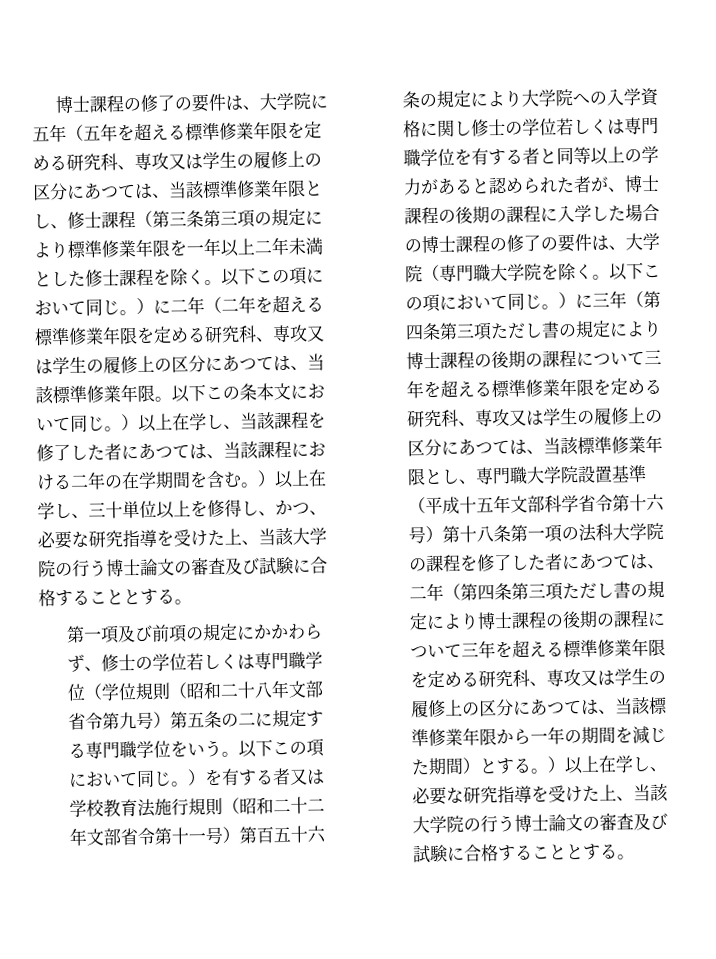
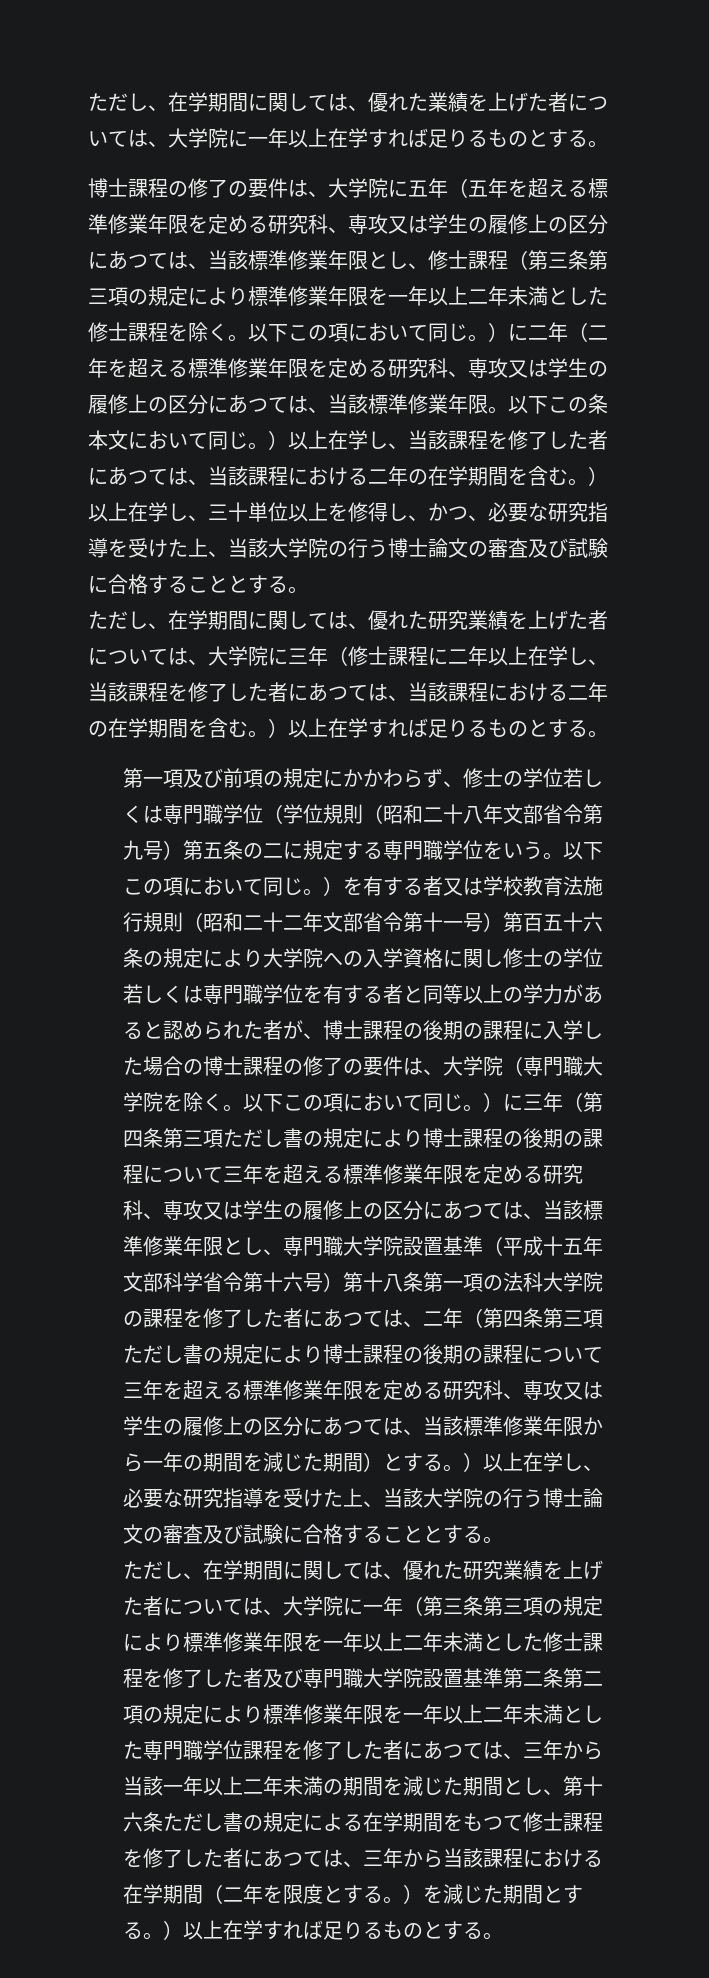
(55, 104) none -> [88,92,608,112] [88,128,608,148] ただし、在学期間に関しては、優れた業績を上げた者については、大学院に一年以上在学すれば足りるものとする。 //
(192, 602) none -> [88,610,608,630] [88,646,608,666] [88,682,608,702] [88,718,608,738] // ただし、在学期間に関しては、優れた研究業績を上げた者については、大学院に三年（修士課程に二年以上在学し、当該課程を修了した者にあつては、当該課程における二年の在学期間を含む。）以上在学すれば足りるものとする。
(635, 857) none -> [123,1560,604,1580] [123,1596,604,1616] [123,1632,604,1652] [123,1668,604,1688] [123,1704,604,1724] [123,1740,604,1760] [123,1776,604,1796] [123,1812,604,1832] [123,1848,604,1868] [123,1884,584,1904] [123,1920,504,1940] // ただし、在学期間に関しては、優れた研究業績を上げた者については、大学院に一年（第三条第三項の規定により標準修業年限を一年以上二年未満とした修士課程を修了した者及び専門職大学院設置基準第二条第二項の規定により標準修業年限を一年以上二年未満とした専門職学位課程を修了した者にあつては、三年から当該一年以上二年未満の期間を減じた期間とし、第十六条ただし書の規定による在学期間をもつて修士課程を修了した者にあつては、三年から当該課程における在学期間（二年を限度とする。）を減じた期間とする。）以上在学すれば足りるものとする。

